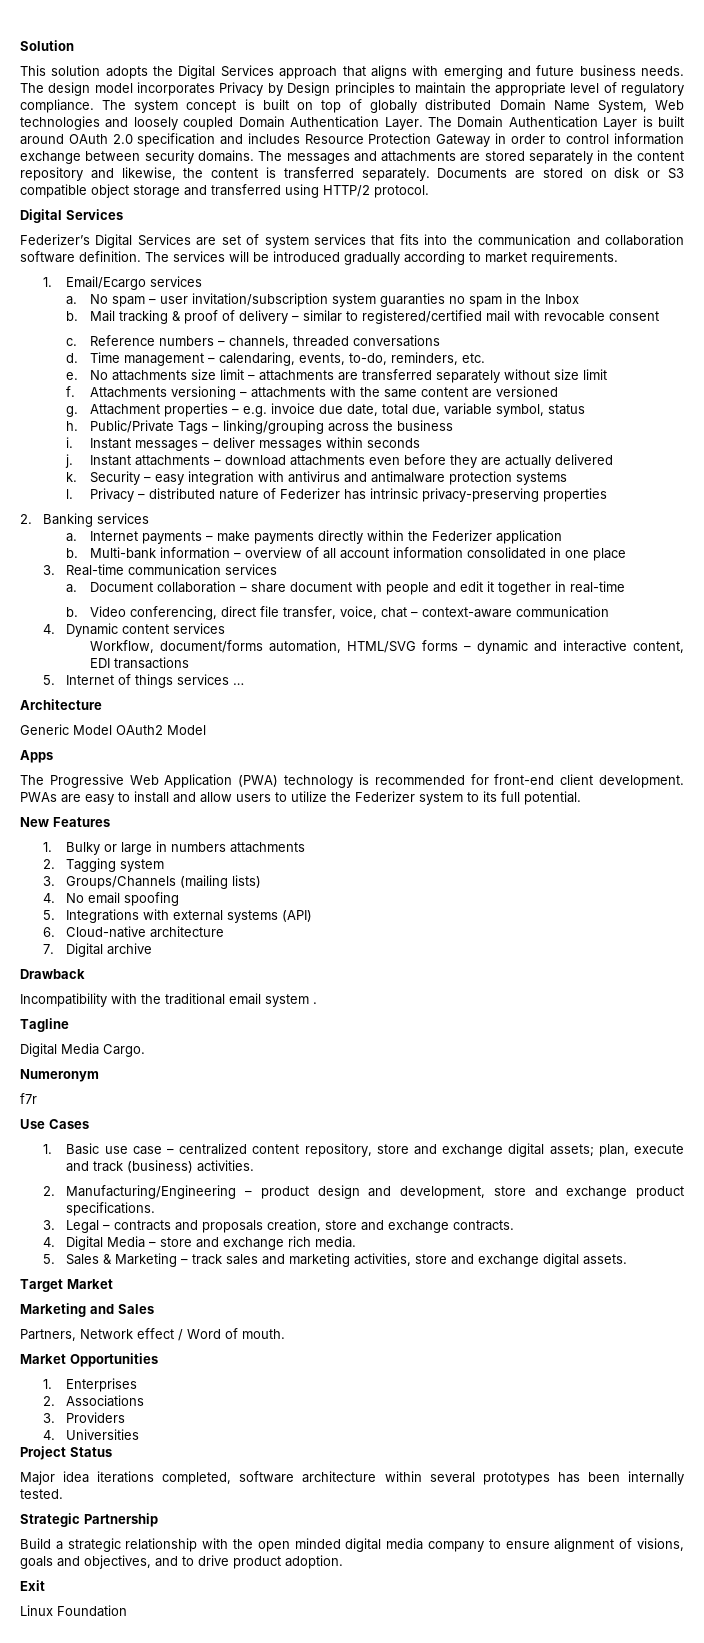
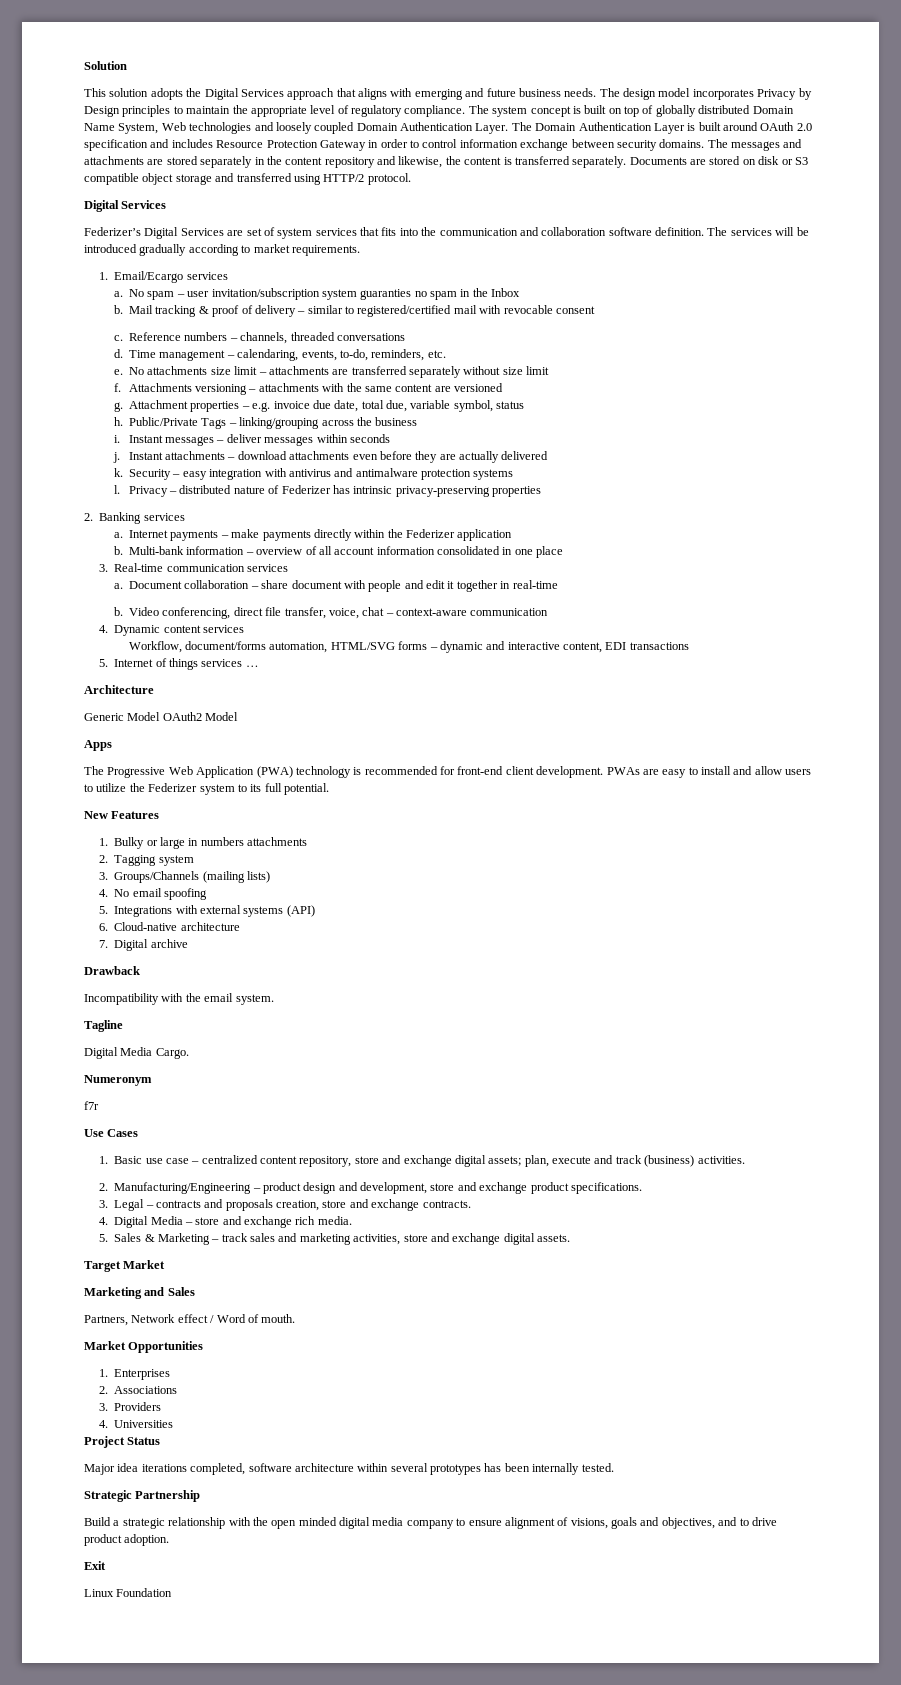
[165,993,317,1007] traditional email system . -> [204,993,274,1005] email system.

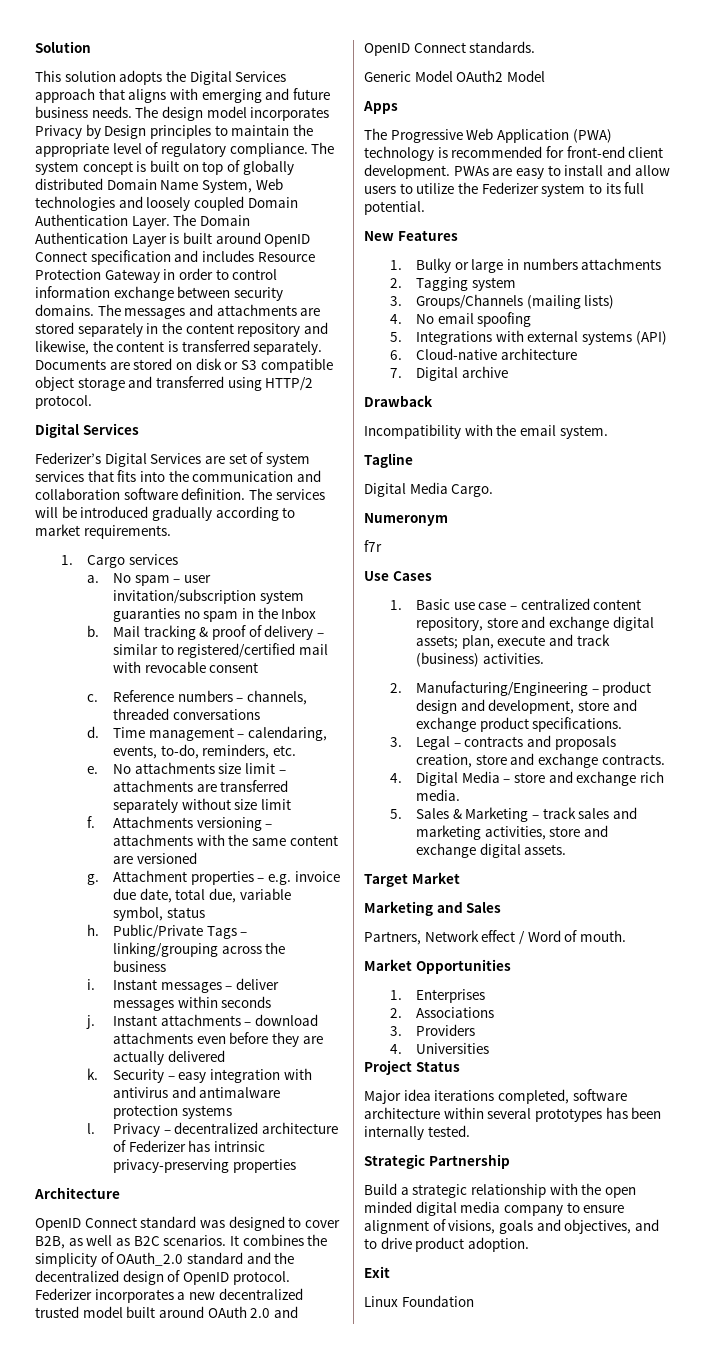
[760,122,812,131] OAuth 2.0 -> [264,234,311,247] [35,251,87,262] OpenID Connect
[114,271,184,283] Email/Ecargo -> [87,555,126,568] Cargo
[179,485,265,494] distributed nature -> [174,1122,339,1134] decentralized architecture
[84,512,185,524] [113,529,513,541] [113,546,564,558] [98,563,288,572] [113,580,558,592] [113,607,549,619] [98,625,244,636] [128,641,689,653] [98,658,259,670] [84,685,154,694] 2. Banking services // a. Internet payments – make payments directly within the Federizer application // b. Multi-bank information – overview of all account information consolidated in one place // 3. Real-time communication services // a. Document collaboration – share document with people and edit it together in real-time // b. Video conferencing, direct file transfer, voice, chat – context-aware communication // 4. Dynamic content services // Workflow, document/forms automation, HTML/SVG forms – dynamic and interactive content, EDI transactions // 5. Internet of things services … // Architecture -> [34,1187,120,1199] [35,1216,340,1231] [35,1234,328,1249] [35,1252,295,1267] [35,1270,290,1285] [35,1288,303,1303] [35,1306,298,1318] [364,41,536,56] Architecture // OpenID Connect standard was designed to cover B2B, as well as B2C scenarios. It combines the simplicity of OAuth_2.0 standard and the decentralized design of OpenID protocol. Federizer incorporates a new decentralized trusted model built around OAuth 2.0 and OpenID Connect standards.

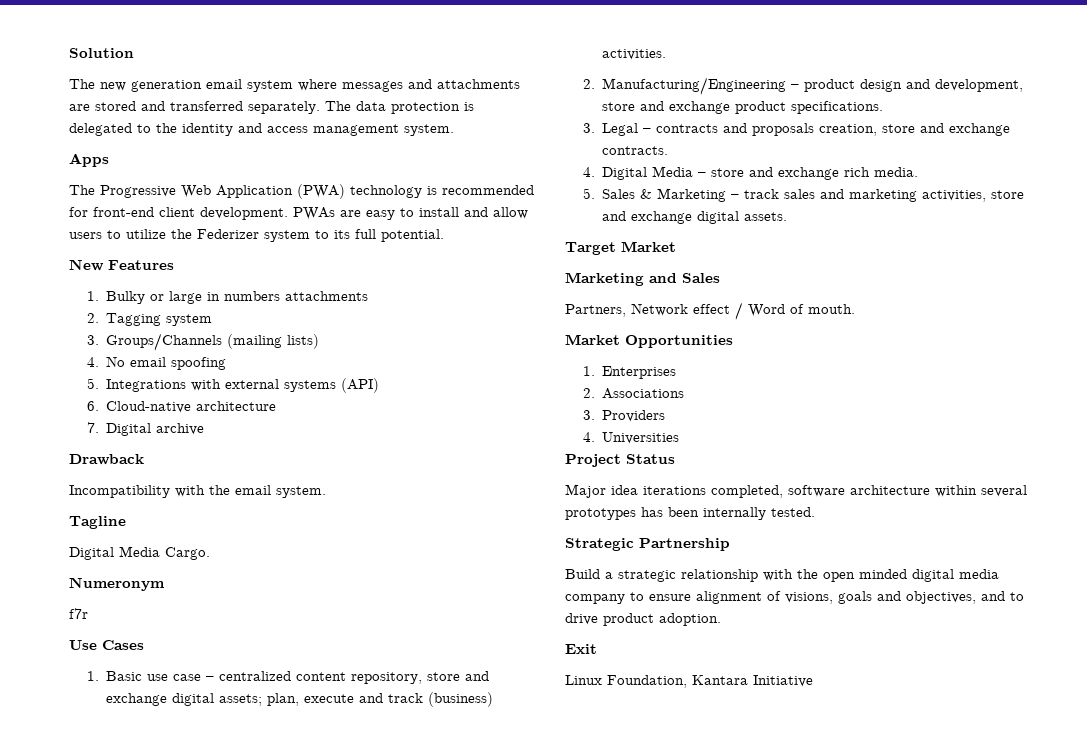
[35,70,287,85] [35,88,330,103] [35,106,330,121] [35,124,313,139] [35,142,335,157] [35,160,294,175] [35,178,283,193] [35,196,298,211] [35,214,250,229] [35,232,311,247] [35,250,315,265] [35,268,278,283] [35,286,283,301] [35,304,121,316] This solution adopts the Digital Services approach that aligns with emerging and future business needs. The design model incorporates Privacy by Design principles to maintain the appropriate level of regulatory compliance. The system concept is built on top of globally distributed Domain Name System, Web technologies and loosely coupled Domain Authentication Layer. The Domain Authentication Layer is built around OpenID Connect specification and includes Resource Protection Gateway in order to control information exchange between security domains. The -> [69,79,337,92] The new generation email system where
[77,322,328,337] [35,340,323,355] [35,358,333,373] [35,376,314,391] [35,395,92,409] [35,423,139,438] [35,452,310,467] [35,470,321,482] [35,488,325,500] [35,506,296,521] [35,524,171,539] [61,554,178,568] [87,573,212,586] [113,589,304,604] [113,607,317,622] [87,625,324,640] [113,643,329,658] [113,661,259,673] [87,690,308,705] [113,708,260,720] [87,726,328,741] [113,744,297,759] [87,762,286,774] [113,780,289,792] [113,798,292,813] [87,816,273,831] [113,834,338,846] [113,852,197,864] [87,870,340,885] [113,888,291,903] [113,906,205,921] [87,924,248,939] [113,942,286,957] [113,960,167,972] [87,978,280,993] [113,996,272,1011] [86,1014,319,1029] [113,1032,323,1047] [113,1050,225,1065] [87,1068,312,1083] [113,1086,281,1098] [113,1105,232,1119] [87,1122,339,1137] [113,1140,266,1152] [113,1159,296,1173] [34,1187,120,1199] [35,1216,340,1231] [35,1234,328,1249] [35,1252,295,1267] [35,1270,290,1285] [35,1288,303,1303] [35,1306,298,1318] [364,41,536,56] [364,70,545,82] separately in the content repository and likewise, the content is transferred separately. Documents are stored on disk or S3 compatible object storage and transferred using HTTP/2 protocol. // Digital Services // Federizer’s Digital Services are set of system services that fits into the communication and collaboration software definition. The services will be introduced gradually according to market requirements. // 1. Cargo services // a. No spam – user invitation/subscription system guaranties no spam in the Inbox // b. Mail tracking & proof of delivery – similar to registered/certified mail with revocable consent // c. Reference numbers – channels, threaded conversations // d. Time management – calendaring, events, to-do, reminders, etc. // e. No attachments size limit – attachments are transferred separately without size limit // f. Attachments versioning – attachments with the same content are versioned // g. Attachment properties – e.g. invoice due date, total due, variable symbol, status // h. Public/Private Tags – linking/grouping across the business // i. Instant messages – deliver messages within seconds // j. Instant attachments – download attachments even before they are actually delivered // k. Security – easy integration with antivirus and antimalware protection systems // l. Privacy – decentralized architecture of Federizer has intrinsic privacy-preserving properties // Architecture // OpenID Connect standard was designed to cover B2B, as well as B2C scenarios. It combines the simplicity of OAuth_2.0 standard and the decentralized design of OpenID protocol. Federizer incorporates a new decentralized trusted model built around OAuth 2.0 and OpenID Connect standards. // Generic Model OAuth2 Model -> [141,101,474,114] [69,123,454,136] and transferred separately. The data protection is delegated to the identity and access management system.
[401,1295,474,1307] Foundation -> [607,675,813,688] Foundation, Kantara Initiative

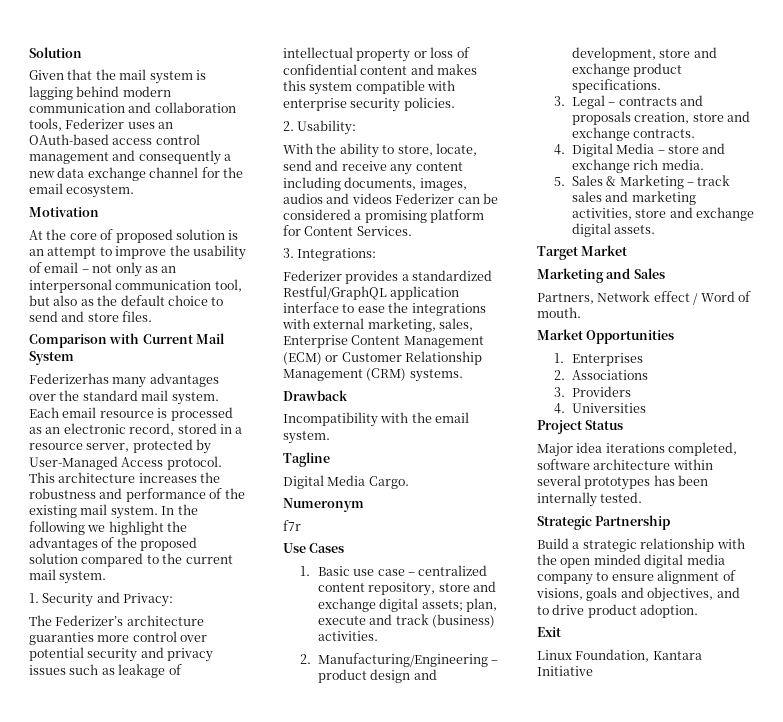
[69,79,520,92] [69,101,474,114] [69,123,454,136] [69,153,109,167] [69,184,534,199] [69,207,528,220] [69,229,444,242] [69,259,174,271] [86,291,369,304] [86,313,213,326] [86,333,320,351] [86,356,227,370] [86,378,380,393] [86,401,277,413] [86,422,205,436] The new generation email system where messages and attachments are stored and transferred separately. The data protection is delegated to the identity and access management system. // Apps // The Progressive Web Application (PWA) technology is recommended for front-end client development. PWAs are easy to install and allow users to utilize the Federizer system to its full potential. // New Features // 1. Bulky or large in numbers attachments // 2. Tagging system // 3. Groups/Channels (mailing lists) // 4. No email spoofing // 5. Integrations with external systems (API) // 6. Cloud-native architecture // 7. Digital archive -> [29,69,206,84] [29,86,171,100] [29,102,236,113] [29,118,174,131] [29,134,200,145] [29,150,232,165] [29,167,243,181] [29,183,135,198] [29,207,99,217] [29,229,239,243] [29,245,246,260] [29,262,177,277] [29,279,242,293] [29,295,224,306] [29,311,153,322] [29,333,226,348] [29,351,74,365] [29,373,219,388] [29,390,219,405] [29,407,233,421] [29,423,243,436] [29,439,212,454] [29,456,222,470] [29,472,221,483] [29,488,245,502] [29,504,198,519] [29,521,188,535] [29,537,198,551] [29,553,233,567] [29,569,107,584] [29,592,174,607] [29,615,204,626] [29,631,208,645] [29,647,214,662] [29,664,182,678] [283,47,470,62] [283,64,478,75] [283,80,456,95] [283,97,455,112] [283,120,357,135] [283,143,477,158] [283,160,463,175] [283,177,467,191] [283,193,498,204] [283,209,485,223] [283,225,412,236] [283,248,377,261] [283,270,493,284] [283,286,460,300] [283,302,486,316] [282,318,474,332] [283,335,484,348] [283,351,483,365] [283,368,463,382] Given that the mail system is lagging behind modern communication and collaboration tools, Federizer uses an OAuth-based access control management and consequently a new data exchange channel for the email ecosystem. // Motivation // At the core of proposed solution is an attempt to improve the usability of email – not only as an interpersonal communication tool, but also as the default choice to send and store files. // Comparison with Current Mail System // Federizerhas many advantages over the standard mail system. Each email resource is processed as an electronic record, stored in a resource server, protected by User-Managed Access protocol. This architecture increases the robustness and performance of the existing mail system. In the following we highlight the advantages of the proposed solution compared to the current mail system. // 1. Security and Privacy: // The Federizer’s architecture guaranties more control over potential security and privacy issues such as leakage of intellectual property or loss of confidential content and makes this system compatible with enterprise security policies. // 2. Usability: // With the ability to store, locate, send and receive any content including documents, images, audios and videos Federizer can be considered a promising platform for Content Services. // 3. Integrations: // Federizer provides a standardized Restful/GraphQL application interface to ease the integrations with external marketing, sales, Enterprise Content Management (ECM) or Customer Relationship Management (CRM) systems.

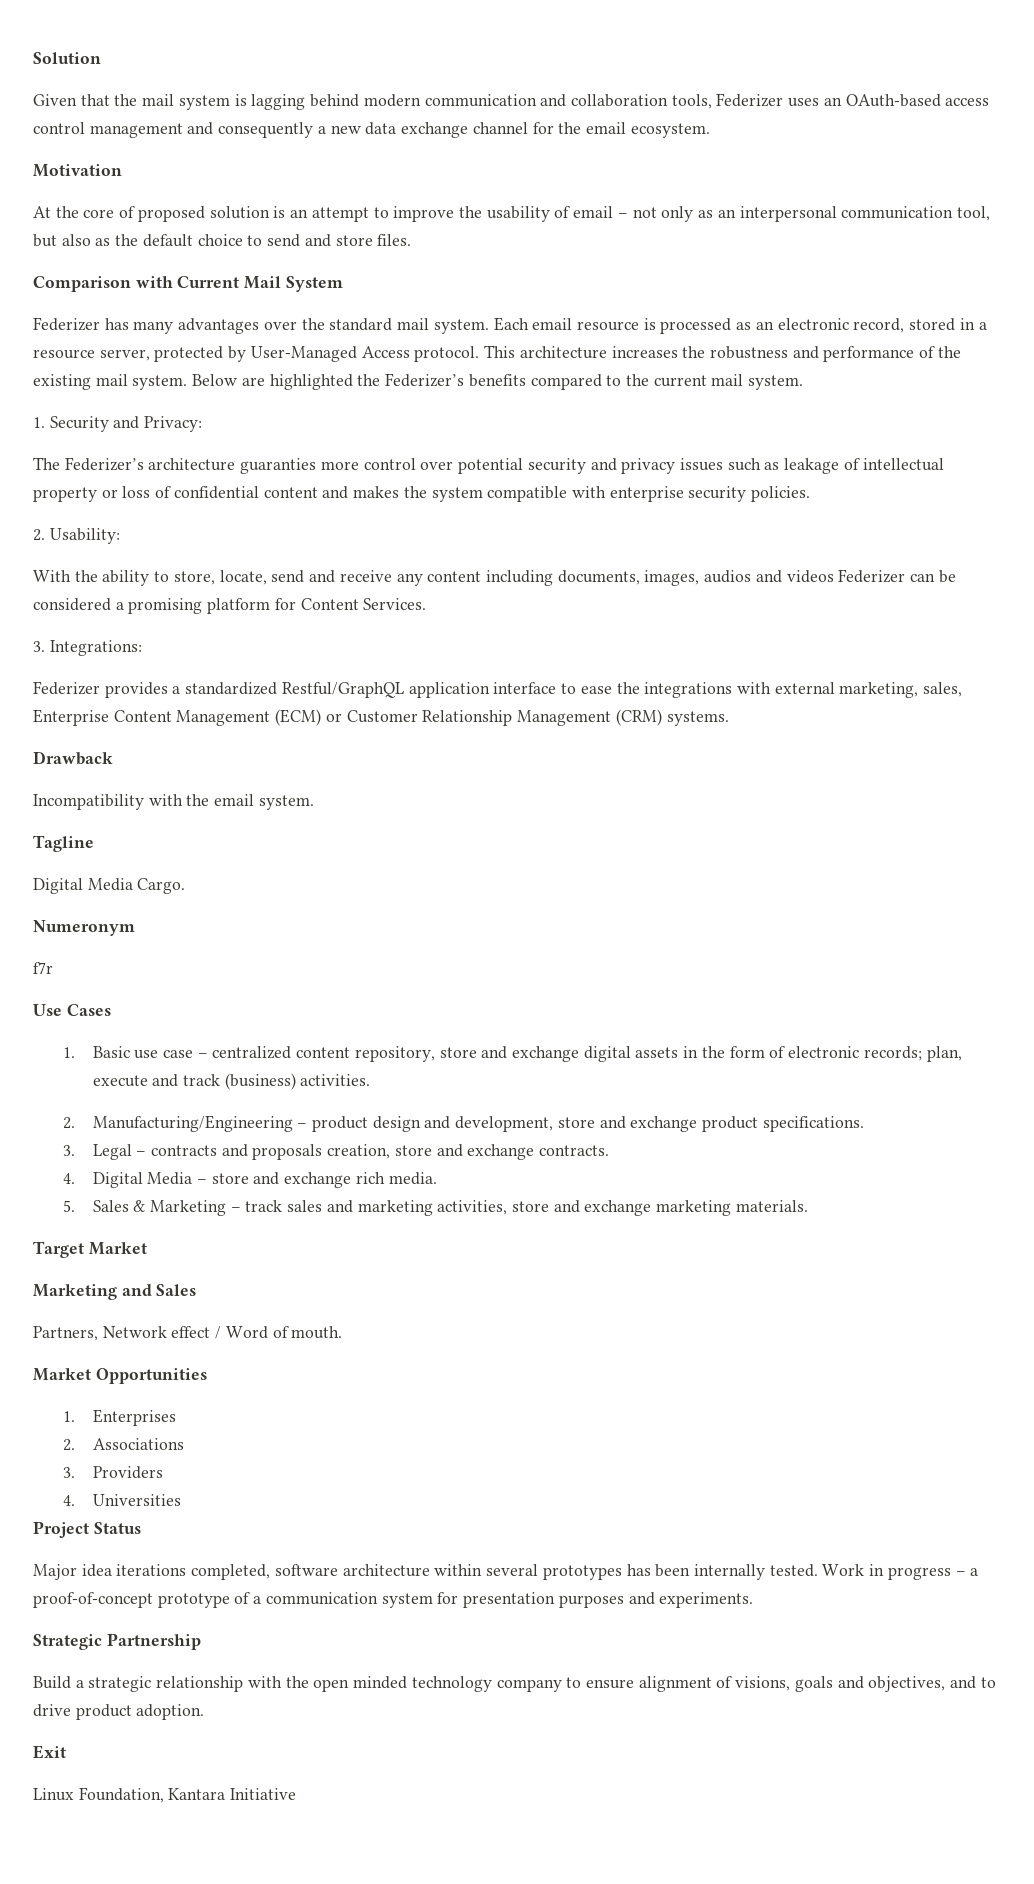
[29,373,109,384] Federizerhas -> [33,317,129,331] Federizer has
[161,504,198,515] [29,521,188,535] [29,537,198,551] [29,553,78,564] In the following we highlight the advantages of the proposed solution -> [192,373,526,390] Below are highlighted the Federizer’s benefits
[283,80,306,91] this -> [403,486,427,498] the
[421,600,463,611] assets; -> [635,1046,922,1061] assets in the form of electronic records;
[571,223,656,237] digital assets. -> [656,1200,808,1216] marketing materials.
(643, 497) none -> [822,1564,979,1580] [33,1592,754,1608] Work in progress – a proof-of-concept prototype of a communication system for presentation purposes and experiments.
[644,554,725,568] digital media -> [411,1676,492,1692] technology

